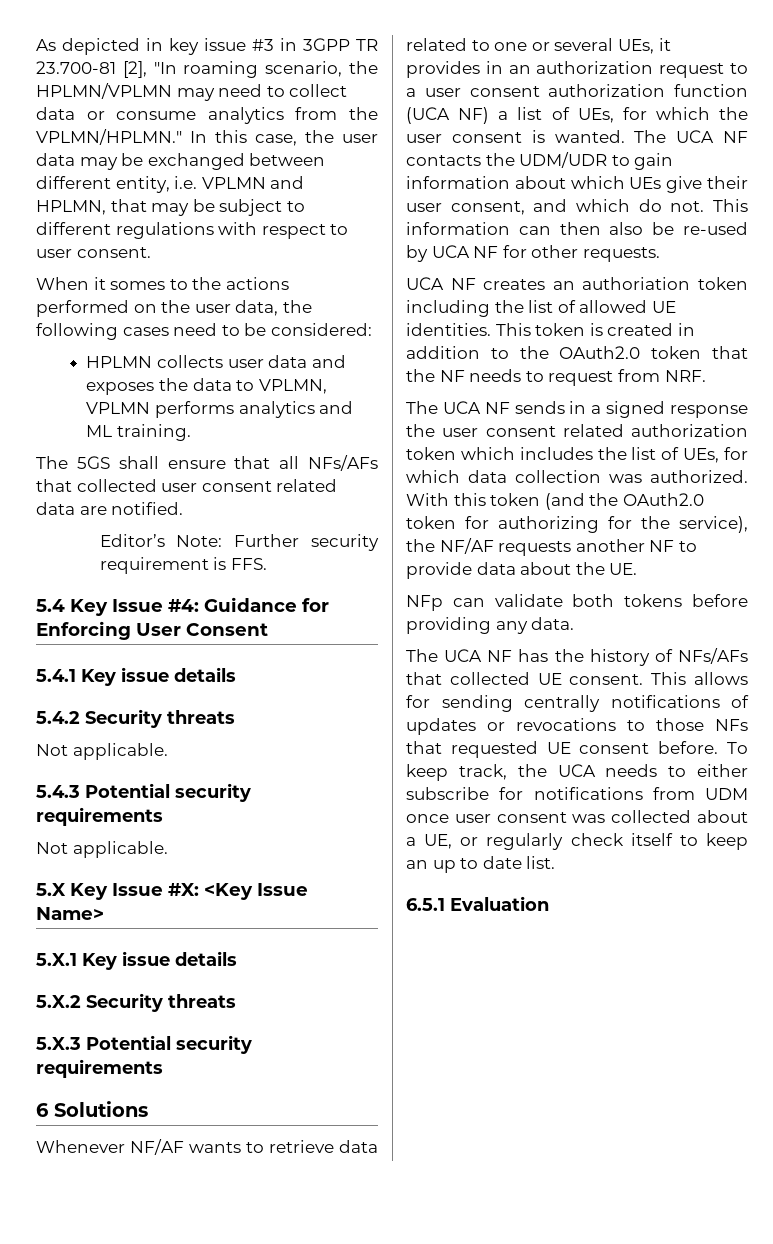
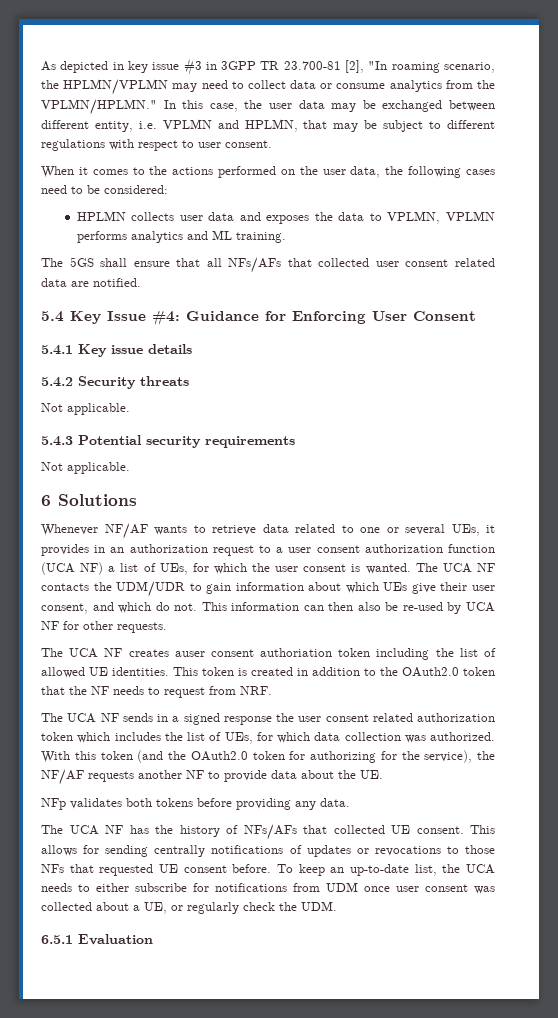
[110,281,166,290] somes -> [92,169,128,175] comes
[99,534,380,551] [99,557,267,574] // Editor’s Note: Further security requirement is FFS. -> (141, 282) none
[36,883,308,900] [36,907,104,920] [36,951,237,970] [36,993,236,1012] [36,1035,252,1054] [36,1059,163,1078] // 5.X Key Issue #X: <Key Issue Name> // 5.X.1 Key issue details // 5.X.2 Security threats // 5.X.3 Potential security requirements -> (130, 468) none
(660, 254) none -> [41,648,63,657] The
[552,281,575,290] an -> [174,649,254,657] auser consent
[452,594,563,607] can validate -> [70,798,122,809] validates
[458,764,507,780] track, -> [330,864,437,876] an up-to-date list,
[630,833,748,850] [406,856,556,873] itself to keep an up to date list. -> [279,901,337,911] the UDM.

